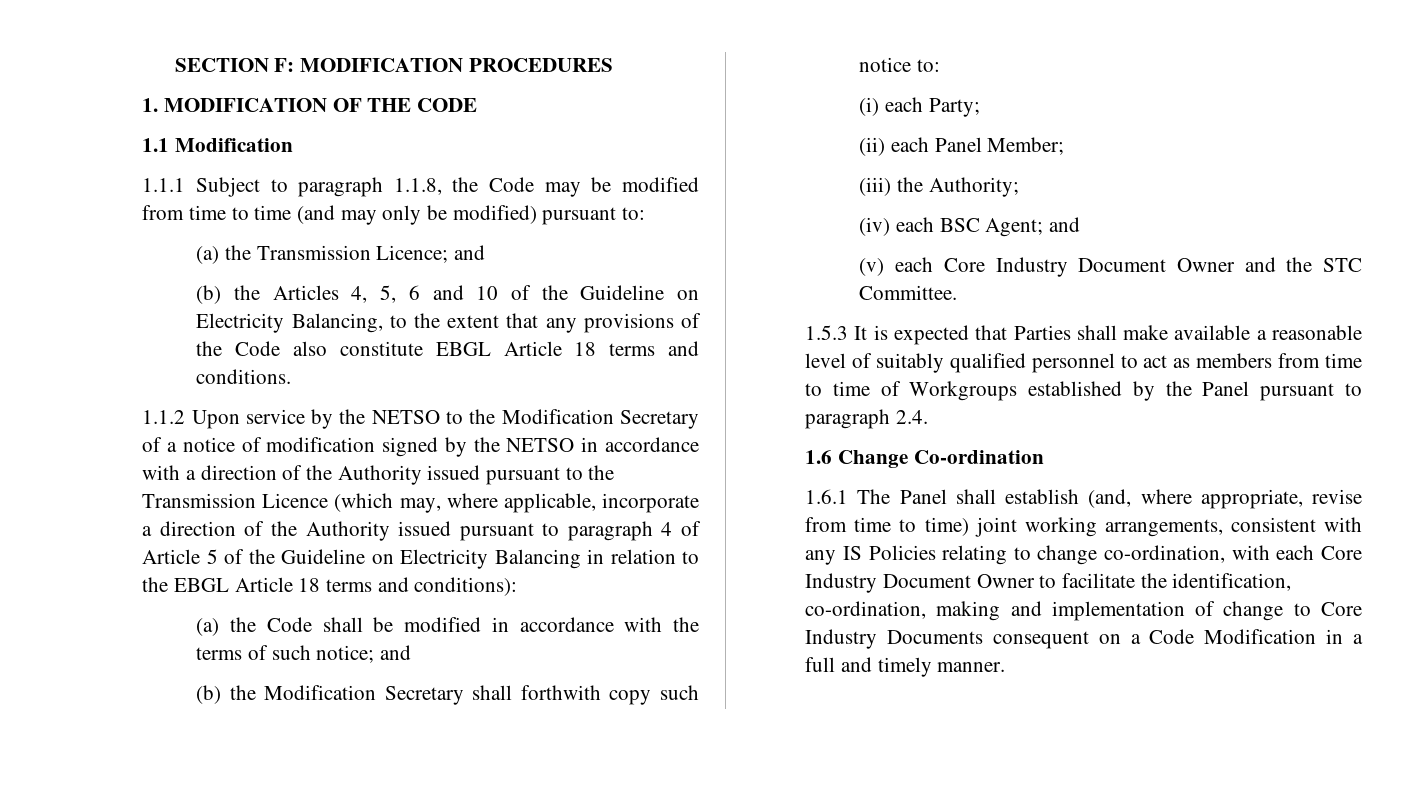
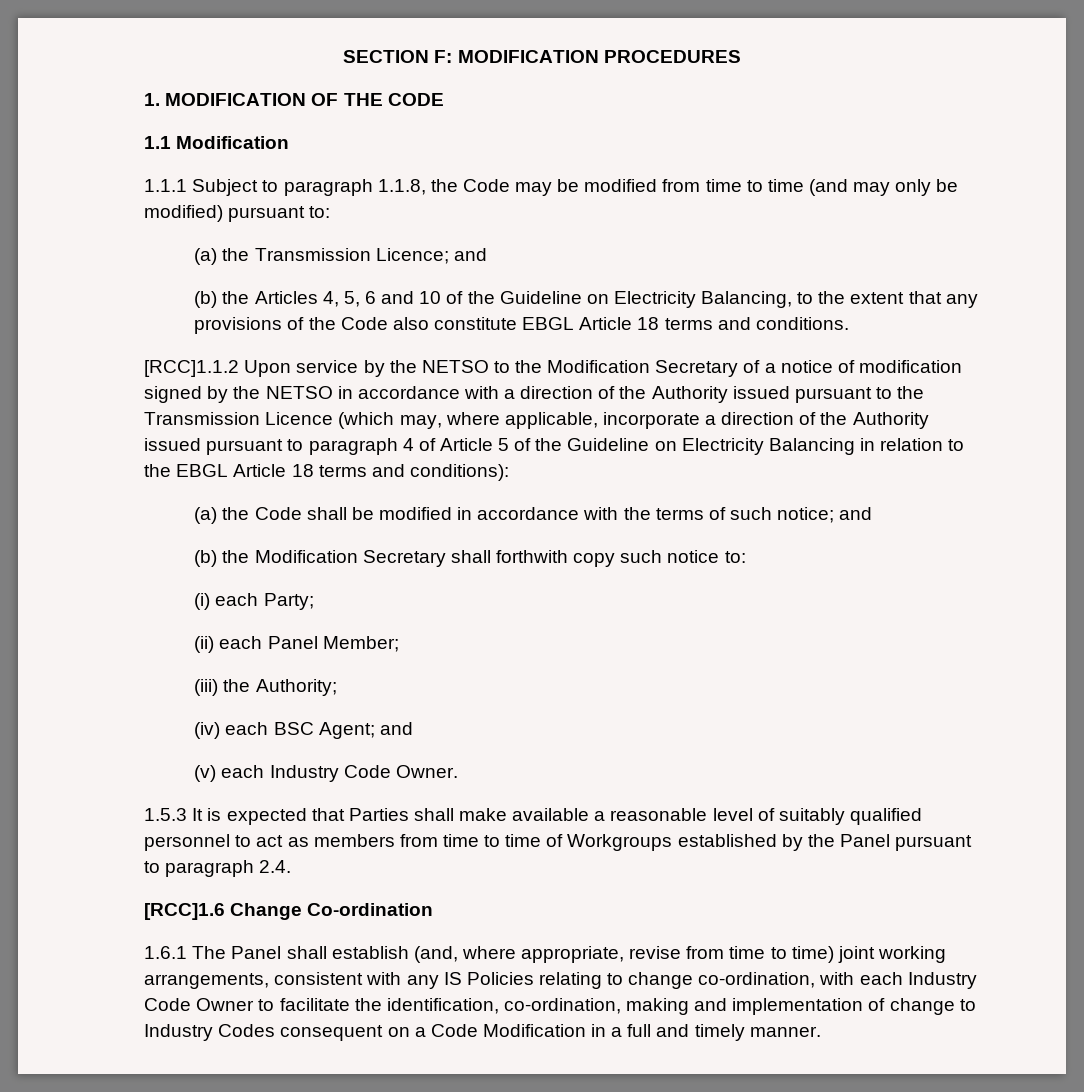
[142,410,186,424] 1.1.2 -> [144,360,240,377] [RCC]1.1.2
[943,257,1362,277] [859,285,958,300] Core Industry Document Owner and the STC Committee. -> [269,765,458,782] Industry Code Owner.
[805,450,833,464] 1.6 -> [144,903,226,920] [RCC]1.6
[1321,546,1362,560] [805,573,971,593] Core Industry Document -> [907,972,977,989] [144,998,192,1011] Industry Code
[1321,602,1362,616] [805,629,984,649] Core Industry Documents -> [144,1024,276,1041] Industry Codes

